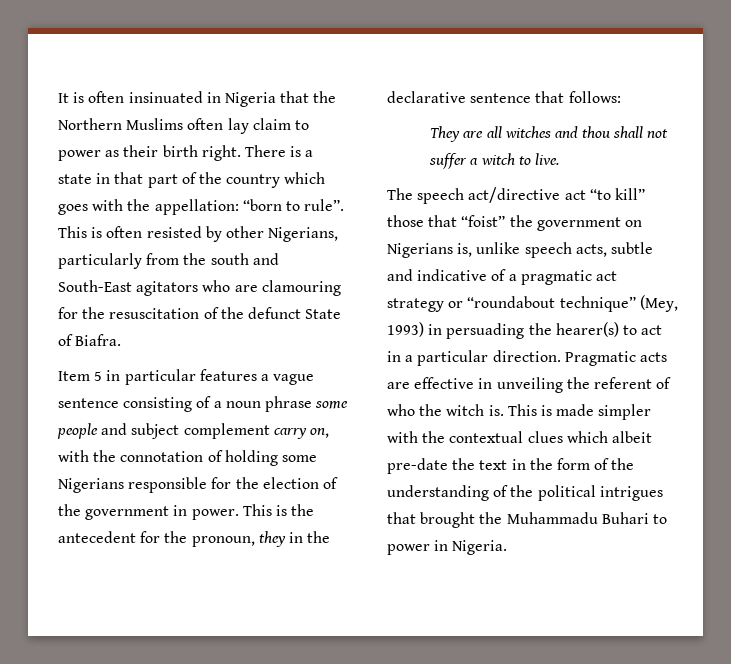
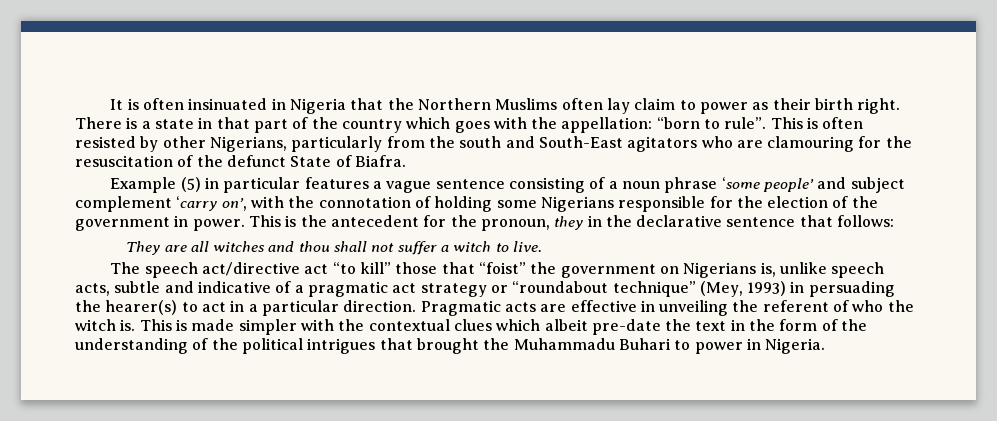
[58,371,103,381] Item 5 -> [110,177,201,193] Example (5)
[315,401,349,409] [57,423,98,439] some people -> [721,177,814,192] ‘some people’
[273,428,329,439] carry on, -> [176,196,247,211] ‘carry on’,

